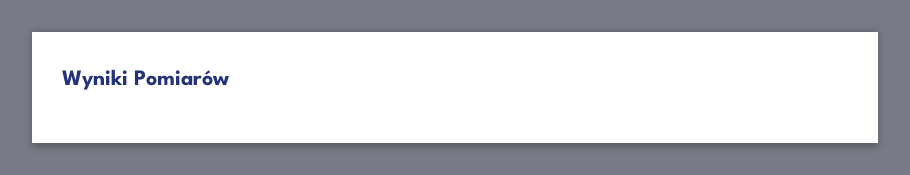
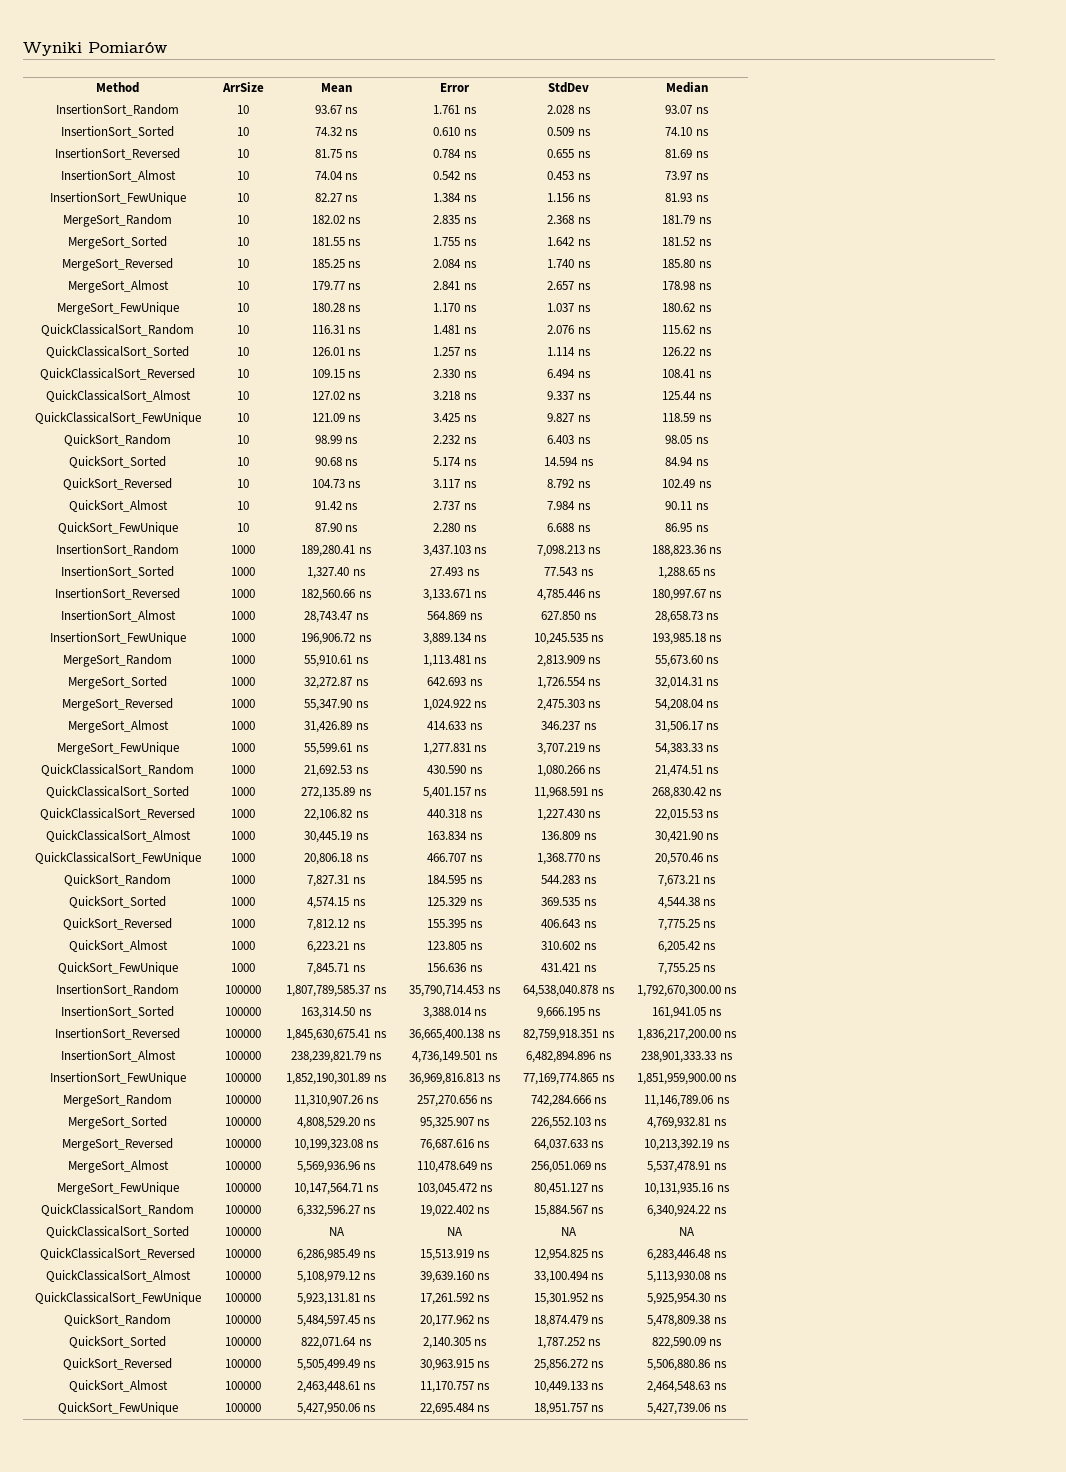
(229, 78) none -> [96,82,139,93] [221,82,264,92] [320,83,352,93] [440,83,470,92] [548,82,589,93] [665,82,708,93] [56,104,179,116] [237,105,249,114] [314,105,359,114] [433,105,477,114] [547,105,591,114] [665,105,709,114] [61,126,174,138] [237,127,249,136] [314,127,359,136] [433,127,477,136] [547,127,591,136] [665,127,709,136] [55,148,180,160] [237,149,249,158] [314,149,359,158] [433,149,477,158] [547,149,591,158] [665,149,709,158] [60,170,176,182] [237,171,249,180] [314,171,359,180] [433,171,477,180] [547,171,591,180] [665,171,709,180] [49,192,186,205] [237,193,249,202] [314,193,359,202] [433,193,477,202] [547,193,591,202] [665,193,709,202] [63,214,172,227] [237,215,249,224] [311,215,362,224] [433,215,477,224] [547,215,591,224] [662,215,712,224] [68,236,167,249] [237,237,249,246] [311,237,362,246] [433,237,477,246] [547,237,591,246] [662,237,712,246] [62,258,173,271] [237,259,249,268] [311,259,362,268] [433,259,477,268] [547,259,591,268] [662,259,712,268] [67,280,169,293] [237,281,249,290] [311,281,362,290] [433,281,477,290] [547,281,591,290] [662,281,712,290] [56,302,179,315] [237,303,249,312] [311,303,362,312] [433,303,477,312] [547,303,591,312] [662,303,712,312] [41,324,194,336] [237,325,249,334] [311,325,362,334] [433,325,477,334] [547,325,591,334] [662,325,712,334] [46,346,189,358] [237,347,249,356] [311,347,362,356] [433,347,477,356] [547,347,591,356] [662,347,712,356] [40,368,195,380] [237,369,249,378] [311,369,362,378] [433,369,477,378] [547,369,591,378] [662,369,712,378] [45,390,191,402] [237,391,249,400] [311,391,362,400] [433,391,477,400] [547,391,591,400] [662,391,712,400] [34,412,201,425] [237,413,249,422] [311,413,362,422] [433,413,477,422] [547,413,591,422] [662,413,712,422] [64,434,171,446] [237,435,249,444] [314,435,359,444] [433,435,477,444] [547,435,591,444] [665,435,709,444] [69,456,166,468] [237,457,249,466] [314,457,359,466] [433,457,477,466] [544,457,594,466] [665,457,709,466] [63,478,172,490] [237,479,249,488] [311,479,362,488] [433,479,477,488] [547,479,591,488] [662,479,712,488] [68,500,168,512] [237,501,249,510] [314,501,359,510] [433,501,477,510] [547,501,591,510] [665,501,709,510] [57,522,178,535] [237,523,249,532] [314,523,359,532] [433,523,477,532] [547,523,591,532] [665,523,709,532] [56,544,179,556] [231,545,255,554] [301,545,372,557] [422,545,488,557] [536,545,602,557] [651,545,723,557] [61,566,174,578] [231,567,255,576] [307,567,366,579] [430,567,480,576] [544,567,594,576] [657,567,717,579] [55,588,180,600] [231,589,255,598] [301,589,372,601] [422,589,488,601] [536,589,602,601] [651,589,723,601] [60,610,176,622] [231,611,255,620] [304,611,369,623] [427,611,483,620] [541,611,597,620] [654,611,720,623] [49,632,186,645] [231,633,255,642] [301,633,372,645] [422,633,488,645] [533,633,605,645] [651,633,723,645] [63,654,172,667] [231,655,255,664] [304,655,369,667] [422,655,488,667] [536,655,602,667] [654,655,720,667] [68,676,167,689] [231,677,255,686] [304,677,369,689] [427,677,483,686] [536,677,602,689] [654,677,720,689] [62,698,173,711] [231,699,255,708] [304,699,369,711] [422,699,488,711] [536,699,602,711] [654,699,720,711] [67,720,169,733] [231,721,255,730] [304,721,369,733] [427,721,483,730] [541,721,597,730] [654,721,720,733] [56,742,179,755] [231,743,255,752] [304,743,369,755] [422,743,488,755] [536,743,602,755] [654,743,720,755] [41,764,194,776] [231,765,255,774] [304,765,369,777] [427,765,483,774] [536,765,602,777] [654,765,720,777] [46,786,189,798] [231,787,255,796] [301,787,372,799] [422,787,488,799] [533,787,605,799] [651,787,723,799] [40,808,195,820] [231,809,255,818] [304,809,369,821] [427,809,483,818] [536,809,602,821] [654,809,720,821] [45,830,191,842] [231,831,255,840] [304,831,369,843] [427,831,483,840] [541,831,597,840] [654,831,720,843] [34,852,201,865] [231,853,255,862] [304,853,369,865] [427,853,483,862] [536,853,602,865] [654,853,720,865] [64,874,171,886] [231,875,255,884] [307,875,366,887] [427,875,483,884] [541,875,597,884] [657,875,717,887] [69,896,166,908] [231,897,255,906] [307,897,366,909] [427,897,483,906] [541,897,597,906] [657,897,717,909] [63,918,172,930] [231,919,255,928] [307,919,366,931] [427,919,483,928] [541,919,597,928] [657,919,717,931] [68,940,168,952] [231,941,255,950] [307,941,366,953] [427,941,483,950] [541,941,597,950] [657,941,717,953] [57,962,178,975] [231,963,255,972] [307,963,366,975] [427,963,483,972] [541,963,597,972] [657,963,717,975] [56,984,179,996] [225,985,261,994] [286,985,387,997] [409,985,501,997] [523,985,615,997] [636,985,738,997] [61,1006,174,1018] [225,1007,261,1016] [301,1007,372,1019] [422,1007,488,1019] [536,1007,602,1019] [651,1007,723,1019] [55,1028,180,1040] [225,1029,261,1038] [286,1029,387,1041] [409,1029,501,1041] [523,1029,615,1041] [636,1029,738,1041] [60,1050,176,1062] [225,1051,261,1060] [290,1051,383,1063] [412,1051,498,1063] [526,1051,612,1063] [641,1051,733,1063] [49,1072,186,1085] [225,1073,261,1082] [286,1073,387,1085] [409,1073,501,1085] [523,1073,615,1085] [636,1073,738,1085] [63,1094,172,1107] [225,1095,261,1104] [293,1095,380,1107] [416,1095,494,1107] [530,1095,608,1107] [644,1095,730,1107] [68,1116,167,1129] [225,1117,261,1126] [296,1117,377,1129] [419,1117,491,1129] [530,1117,608,1129] [647,1117,727,1129] [62,1138,173,1151] [225,1139,261,1148] [293,1139,380,1151] [419,1139,491,1151] [533,1139,605,1151] [644,1139,730,1151] [67,1160,169,1173] [225,1161,261,1170] [296,1161,377,1173] [416,1161,494,1173] [530,1161,608,1173] [647,1161,727,1173] [56,1182,179,1195] [225,1183,261,1192] [293,1183,380,1195] [416,1183,494,1195] [533,1183,605,1195] [644,1183,730,1195] [41,1204,194,1216] [225,1205,261,1214] [296,1205,377,1217] [419,1205,491,1217] [533,1205,605,1217] [647,1205,727,1217] [46,1226,189,1238] [225,1227,261,1236] [328,1227,345,1236] [447,1227,463,1236] [561,1227,577,1236] [679,1227,695,1236] [40,1248,195,1260] [225,1249,261,1258] [296,1249,377,1261] [419,1249,491,1261] [533,1249,605,1261] [647,1249,727,1261] [45,1270,191,1282] [225,1271,261,1280] [296,1271,377,1283] [419,1271,491,1283] [533,1271,605,1283] [647,1271,727,1283] [34,1292,201,1305] [225,1293,261,1302] [296,1293,377,1305] [419,1293,491,1305] [533,1293,605,1305] [647,1293,727,1305] [64,1314,171,1326] [225,1315,261,1324] [296,1315,377,1327] [419,1315,491,1327] [533,1315,605,1327] [647,1315,727,1327] [69,1336,166,1348] [225,1337,261,1346] [301,1337,372,1349] [422,1337,488,1349] [536,1337,602,1349] [651,1337,723,1349] [63,1358,172,1370] [225,1359,261,1368] [296,1359,377,1371] [419,1359,491,1371] [533,1359,605,1371] [647,1359,727,1371] [68,1380,168,1392] [225,1381,261,1390] [296,1381,377,1393] [419,1381,491,1393] [533,1381,605,1393] [647,1381,727,1393] [57,1402,178,1415] [225,1403,261,1412] [296,1403,377,1415] [419,1403,491,1415] [533,1403,605,1415] [647,1403,727,1415] // Method | ArrSize | Mean | Error | StdDev | Median // InsertionSort_Random | 10 | 93.67 ns | 1.761 ns | 2.028 ns | 93.07 ns // InsertionSort_Sorted | 10 | 74.32 ns | 0.610 ns | 0.509 ns | 74.10 ns // InsertionSort_Reversed | 10 | 81.75 ns | 0.784 ns | 0.655 ns | 81.69 ns // InsertionSort_Almost | 10 | 74.04 ns | 0.542 ns | 0.453 ns | 73.97 ns // InsertionSort_FewUnique | 10 | 82.27 ns | 1.384 ns | 1.156 ns | 81.93 ns // MergeSort_Random | 10 | 182.02 ns | 2.835 ns | 2.368 ns | 181.79 ns // MergeSort_Sorted | 10 | 181.55 ns | 1.755 ns | 1.642 ns | 181.52 ns // MergeSort_Reversed | 10 | 185.25 ns | 2.084 ns | 1.740 ns | 185.80 ns // MergeSort_Almost | 10 | 179.77 ns | 2.841 ns | 2.657 ns | 178.98 ns // MergeSort_FewUnique | 10 | 180.28 ns | 1.170 ns | 1.037 ns | 180.62 ns // QuickClassicalSort_Random | 10 | 116.31 ns | 1.481 ns | 2.076 ns | 115.62 ns // QuickClassicalSort_Sorted | 10 | 126.01 ns | 1.257 ns | 1.114 ns | 126.22 ns // QuickClassicalSort_Reversed | 10 | 109.15 ns | 2.330 ns | 6.494 ns | 108.41 ns // QuickClassicalSort_Almost | 10 | 127.02 ns | 3.218 ns | 9.337 ns | 125.44 ns // QuickClassicalSort_FewUnique | 10 | 121.09 ns | 3.425 ns | 9.827 ns | 118.59 ns // QuickSort_Random | 10 | 98.99 ns | 2.232 ns | 6.403 ns | 98.05 ns // QuickSort_Sorted | 10 | 90.68 ns | 5.174 ns | 14.594 ns | 84.94 ns // QuickSort_Reversed | 10 | 104.73 ns | 3.117 ns | 8.792 ns | 102.49 ns // QuickSort_Almost | 10 | 91.42 ns | 2.737 ns | 7.984 ns | 90.11 ns // QuickSort_FewUnique | 10 | 87.90 ns | 2.280 ns | 6.688 ns | 86.95 ns // InsertionSort_Random | 1000 | 189,280.41 ns | 3,437.103 ns | 7,098.213 ns | 188,823.36 ns // InsertionSort_Sorted | 1000 | 1,327.40 ns | 27.493 ns | 77.543 ns | 1,288.65 ns // InsertionSort_Reversed | 1000 | 182,560.66 ns | 3,133.671 ns | 4,785.446 ns | 180,997.67 ns // InsertionSort_Almost | 1000 | 28,743.47 ns | 564.869 ns | 627.850 ns | 28,658.73 ns // InsertionSort_FewUnique | 1000 | 196,906.72 ns | 3,889.134 ns | 10,245.535 ns | 193,985.18 ns // MergeSort_Random | 1000 | 55,910.61 ns | 1,113.481 ns | 2,813.909 ns | 55,673.60 ns // MergeSort_Sorted | 1000 | 32,272.87 ns | 642.693 ns | 1,726.554 ns | 32,014.31 ns // MergeSort_Reversed | 1000 | 55,347.90 ns | 1,024.922 ns | 2,475.303 ns | 54,208.04 ns // MergeSort_Almost | 1000 | 31,426.89 ns | 414.633 ns | 346.237 ns | 31,506.17 ns // MergeSort_FewUnique | 1000 | 55,599.61 ns | 1,277.831 ns | 3,707.219 ns | 54,383.33 ns // QuickClassicalSort_Random | 1000 | 21,692.53 ns | 430.590 ns | 1,080.266 ns | 21,474.51 ns // QuickClassicalSort_Sorted | 1000 | 272,135.89 ns | 5,401.157 ns | 11,968.591 ns | 268,830.42 ns // QuickClassicalSort_Reversed | 1000 | 22,106.82 ns | 440.318 ns | 1,227.430 ns | 22,015.53 ns // QuickClassicalSort_Almost | 1000 | 30,445.19 ns | 163.834 ns | 136.809 ns | 30,421.90 ns // QuickClassicalSort_FewUnique | 1000 | 20,806.18 ns | 466.707 ns | 1,368.770 ns | 20,570.46 ns // QuickSort_Random | 1000 | 7,827.31 ns | 184.595 ns | 544.283 ns | 7,673.21 ns // QuickSort_Sorted | 1000 | 4,574.15 ns | 125.329 ns | 369.535 ns | 4,544.38 ns // QuickSort_Reversed | 1000 | 7,812.12 ns | 155.395 ns | 406.643 ns | 7,775.25 ns // QuickSort_Almost | 1000 | 6,223.21 ns | 123.805 ns | 310.602 ns | 6,205.42 ns // QuickSort_FewUnique | 1000 | 7,845.71 ns | 156.636 ns | 431.421 ns | 7,755.25 ns // InsertionSort_Random | 100000 | 1,807,789,585.37 ns | 35,790,714.453 ns | 64,538,040.878 ns | 1,792,670,300.00 ns // InsertionSort_Sorted | 100000 | 163,314.50 ns | 3,388.014 ns | 9,666.195 ns | 161,941.05 ns // InsertionSort_Reversed | 100000 | 1,845,630,675.41 ns | 36,665,400.138 ns | 82,759,918.351 ns | 1,836,217,200.00 ns // InsertionSort_Almost | 100000 | 238,239,821.79 ns | 4,736,149.501 ns | 6,482,894.896 ns | 238,901,333.33 ns // InsertionSort_FewUnique | 100000 | 1,852,190,301.89 ns | 36,969,816.813 ns | 77,169,774.865 ns | 1,851,959,900.00 ns // MergeSort_Random | 100000 | 11,310,907.26 ns | 257,270.656 ns | 742,284.666 ns | 11,146,789.06 ns // MergeSort_Sorted | 100000 | 4,808,529.20 ns | 95,325.907 ns | 226,552.103 ns | 4,769,932.81 ns // MergeSort_Reversed | 100000 | 10,199,323.08 ns | 76,687.616 ns | 64,037.633 ns | 10,213,392.19 ns // MergeSort_Almost | 100000 | 5,569,936.96 ns | 110,478.649 ns | 256,051.069 ns | 5,537,478.91 ns // MergeSort_FewUnique | 100000 | 10,147,564.71 ns | 103,045.472 ns | 80,451.127 ns | 10,131,935.16 ns // QuickClassicalSort_Random | 100000 | 6,332,596.27 ns | 19,022.402 ns | 15,884.567 ns | 6,340,924.22 ns // QuickClassicalSort_Sorted | 100000 | NA | NA | NA | NA // QuickClassicalSort_Reversed | 100000 | 6,286,985.49 ns | 15,513.919 ns | 12,954.825 ns | 6,283,446.48 ns // QuickClassicalSort_Almost | 100000 | 5,108,979.12 ns | 39,639.160 ns | 33,100.494 ns | 5,113,930.08 ns // QuickClassicalSort_FewUnique | 100000 | 5,923,131.81 ns | 17,261.592 ns | 15,301.952 ns | 5,925,954.30 ns // QuickSort_Random | 100000 | 5,484,597.45 ns | 20,177.962 ns | 18,874.479 ns | 5,478,809.38 ns // QuickSort_Sorted | 100000 | 822,071.64 ns | 2,140.305 ns | 1,787.252 ns | 822,590.09 ns // QuickSort_Reversed | 100000 | 5,505,499.49 ns | 30,963.915 ns | 25,856.272 ns | 5,506,880.86 ns // QuickSort_Almost | 100000 | 2,463,448.61 ns | 11,170.757 ns | 10,449.133 ns | 2,464,548.63 ns // QuickSort_FewUnique | 100000 | 5,427,950.06 ns | 22,695.484 ns | 18,951.757 ns | 5,427,739.06 ns

